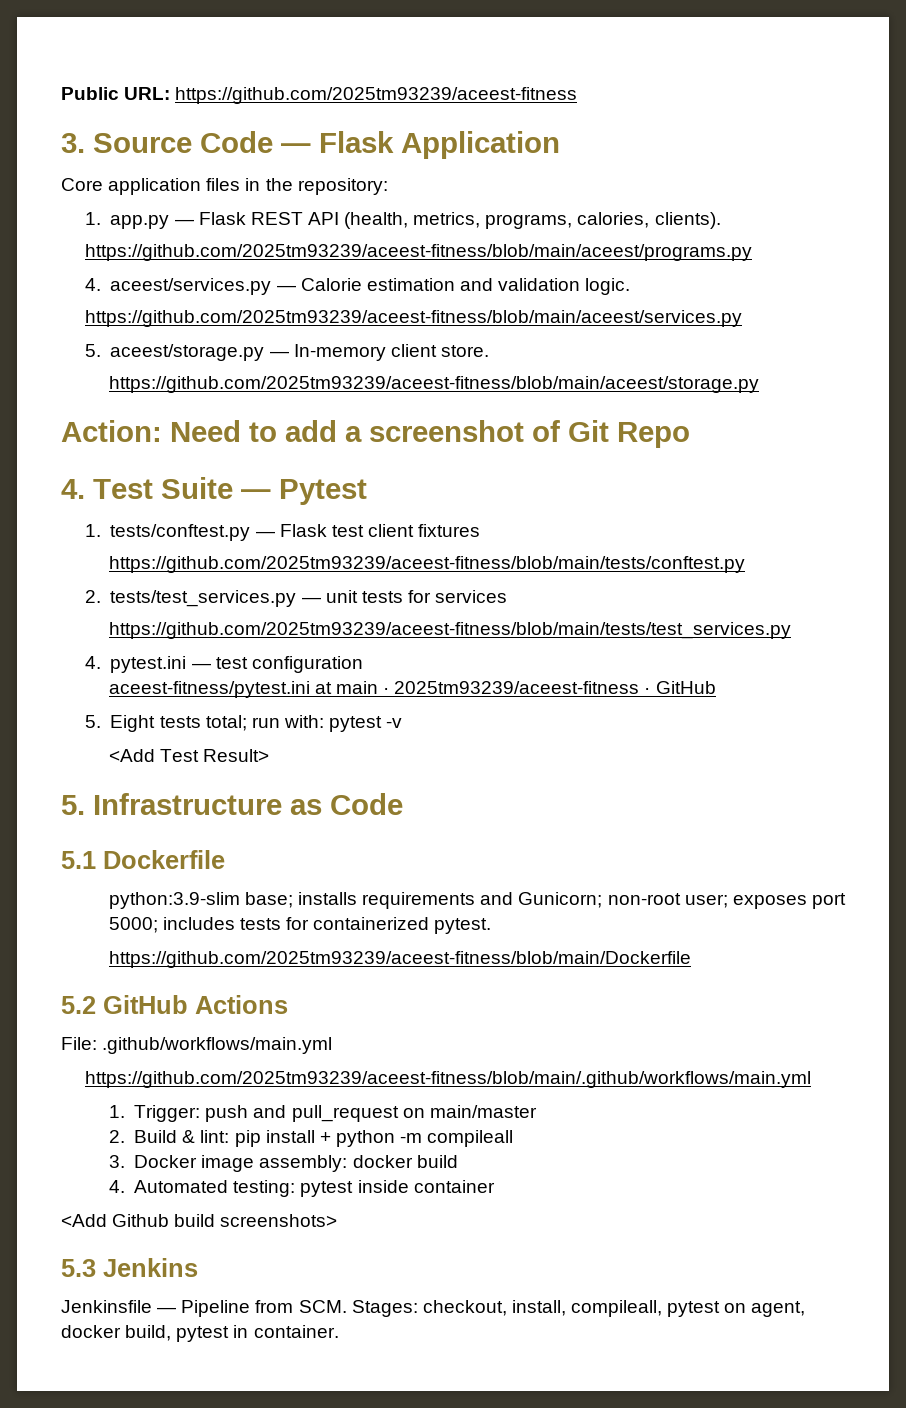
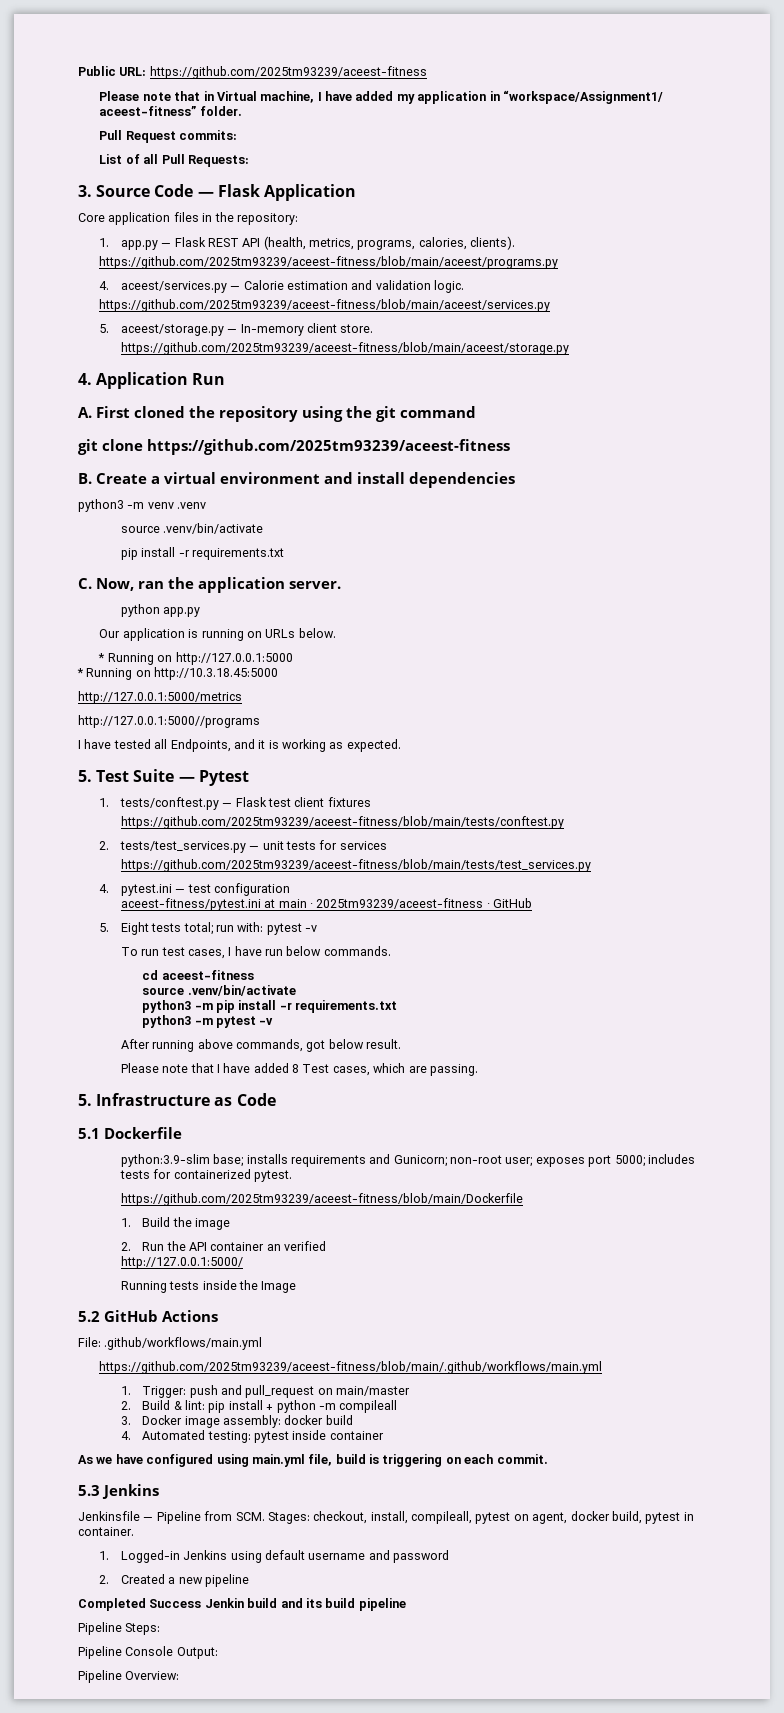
(578, 95) none -> [99,90,663,104] [99,106,242,116] [99,130,238,143] [99,154,249,167] // Please note that in Virtual machine, I have added my application in “workspace/Assignment1/ aceest-fitness” folder. // Pull Request commits: // List of all Pull Requests:
[61,420,690,448] [61,479,85,499] Action: Need to add a screenshot of Git Repo // 4. -> [78,372,226,389] [78,406,476,422] [78,439,510,455] [78,472,515,488] [78,499,207,512] [120,523,264,534] [120,547,284,560] [78,577,341,593] [120,604,201,617] [99,628,336,641] [98,652,293,665] [77,667,279,680] [78,691,242,704] [78,715,260,728] [78,739,401,752] [78,770,92,782] 4. Application Run // A. First cloned the repository using the git command // git clone https://github.com/2025tm93239/aceest-fitness // B. Create a virtual environment and install dependencies // python3 -m venv .venv // source .venv/bin/activate // pip install -r requirements.txt // C. Now, ran the application server. // python app.py // Our application is running on URLs below. // * Running on http://127.0.0.1:5000 // * Running on http://10.3.18.45:5000 // http://127.0.0.1:5000/metrics // http://127.0.0.1:5000//programs // I have tested all Endpoints, and it is working as expected. // 5.
[108,749,269,762] <Add Test Result> -> [120,946,391,959] [142,970,254,980] [142,985,296,996] [142,1000,398,1013] [142,1015,274,1028] [120,1039,402,1052] [120,1063,478,1076] To run test cases, I have run below commands. // cd aceest-fitness // source .venv/bin/activate // python3 -m pip install -r requirements.txt // python3 -m pytest -v // After running above commands, got below result. // Please note that I have added 8 Test cases, which are passing.
(691, 959) none -> [120,1217,231,1230] [120,1241,327,1251] [120,1256,243,1269] [120,1280,297,1293] // 1. Build the image // 2. Run the API container an verified // http://127.0.0.1:5000/ // Running tests inside the Image
[61,1214,338,1227] <Add Github build screenshots> -> [78,1454,548,1467] As we have configured using main.yml file, build is triggering on each commit.
(339, 1331) none -> [99,1550,450,1563] [99,1574,249,1587] [78,1598,406,1611] [78,1622,161,1635] [78,1646,218,1659] [78,1670,180,1683] // 1. Logged-in Jenkins using default username and password // 2. Created a new pipeline // Completed Success Jenkin build and its build pipeline // Pipeline Steps: // Pipeline Console Output: // Pipeline Overview:

